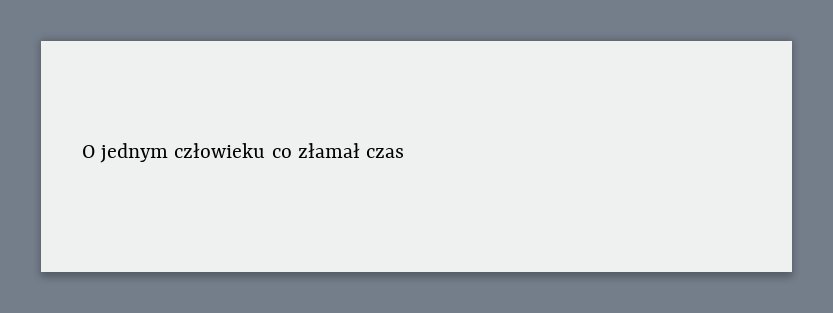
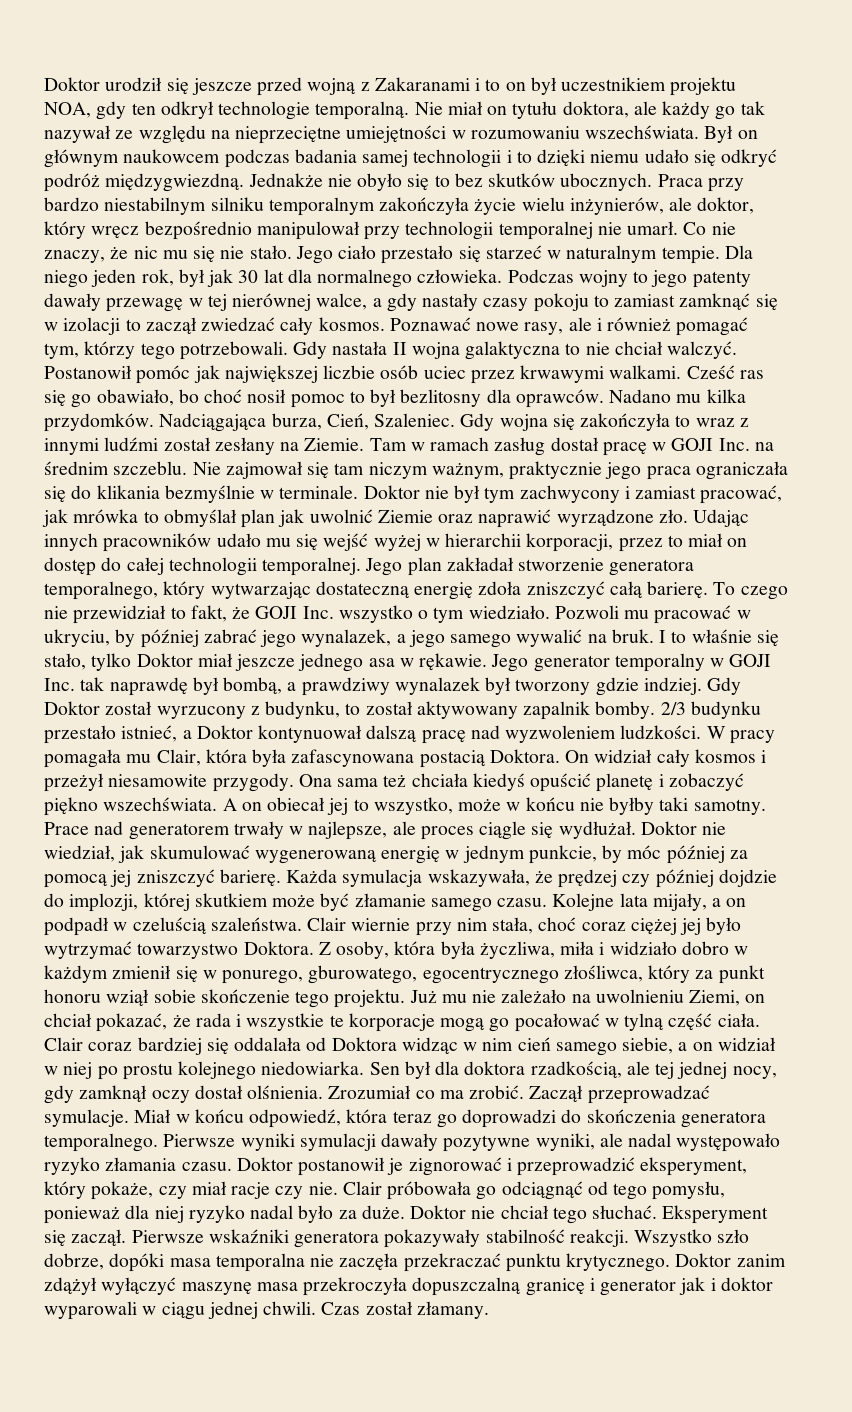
[82,143,405,163] O jednym człowieku co złamał czas -> [44,77,737,96] [44,101,765,120] [44,125,758,144] [44,149,778,168] [44,173,744,192] [44,197,755,216] [44,221,736,240] [44,245,753,264] [44,269,751,288] [44,293,778,312] [44,317,749,336] [44,341,738,360] [44,365,764,384] [44,389,746,408] [44,413,749,432] [44,437,774,456] [44,461,788,480] [44,485,783,504] [42,509,750,528] [44,533,748,552] [44,557,695,576] [44,581,788,600] [44,605,751,624] [44,629,779,648] [44,653,772,672] [44,677,742,696] [44,701,761,720] [44,725,775,744] [44,749,767,768] [44,773,744,792] [44,797,766,816] [44,821,727,840] [44,845,748,864] [44,869,777,888] [44,893,747,912] [44,917,742,936] [44,941,749,959] [44,965,765,984] [44,989,766,1008] [44,1013,760,1032] [44,1037,776,1056] [44,1061,777,1080] [44,1085,710,1104] [44,1109,766,1128] [44,1133,781,1152] [44,1157,748,1176] [44,1181,726,1200] [44,1205,769,1224] [44,1229,750,1248] [44,1253,786,1272] [44,1277,773,1296] [44,1301,489,1320] Doktor urodził się jeszcze przed wojną z Zakaranami i to on był uczestnikiem projektu NOA, gdy ten odkrył technologie temporalną. Nie miał on tytułu doktora, ale każdy go tak nazywał ze względu na nieprzeciętne umiejętności w rozumowaniu wszechświata. Był on głównym naukowcem podczas badania samej technologii i to dzięki niemu udało się odkryć podróż międzygwiezdną. Jednakże nie obyło się to bez skutków ubocznych. Praca przy bardzo niestabilnym silniku temporalnym zakończyła życie wielu inżynierów, ale doktor, który wręcz bezpośrednio manipulował przy technologii temporalnej nie umarł. Co nie znaczy, że nic mu się nie stało. Jego ciało przestało się starzeć w naturalnym tempie. Dla niego jeden rok, był jak 30 lat dla normalnego człowieka. Podczas wojny to jego patenty dawały przewagę w tej nierównej walce, a gdy nastały czasy pokoju to zamiast zamknąć się w izolacji to zaczął zwiedzać cały kosmos. Poznawać nowe rasy, ale i również pomagać tym, którzy tego potrzebowali. Gdy nastała II wojna galaktyczna to nie chciał walczyć. Postanowił pomóc jak największej liczbie osób uciec przez krwawymi walkami. Cześć ras się go obawiało, bo choć nosił pomoc to był bezlitosny dla oprawców. Nadano mu kilka przydomków. Nadciągająca burza, Cień, Szaleniec. Gdy wojna się zakończyła to wraz z innymi ludźmi został zesłany na Ziemie. Tam w ramach zasług dostał pracę w GOJI Inc. na średnim szczeblu. Nie zajmował się tam niczym ważnym, praktycznie jego praca ograniczała się do klikania bezmyślnie w terminale. Doktor nie był tym zachwycony i zamiast pracować, jak mrówka to obmyślał plan jak uwolnić Ziemie oraz naprawić wyrządzone zło. Udając innych pracowników udało mu się wejść wyżej w hierarchii korporacji, przez to miał on dostęp do całej technologii temporalnej. Jego plan zakładał stworzenie generatora temporalnego, który wytwarzając dostateczną energię zdoła zniszczyć całą barierę. To czego nie przewidział to fakt, że GOJI Inc. wszystko o tym wiedziało. Pozwoli mu pracować w ukryciu, by później zabrać jego wynalazek, a jego samego wywalić na bruk. I to właśnie się stało, tylko Doktor miał jeszcze jednego asa w rękawie. Jego generator temporalny w GOJI Inc. tak naprawdę był bombą, a prawdziwy wynalazek był tworzony gdzie indziej. Gdy Doktor został wyrzucony z budynku, to został aktywowany zapalnik bomby. 2/3 budynku przestało istnieć, a Doktor kontynuował dalszą pracę nad wyzwoleniem ludzkości. W pracy pomagała mu Clair, która była zafascynowana postacią Doktora. On widział cały kosmos i przeżył niesamowite przygody. Ona sama też chciała kiedyś opuścić planetę i zobaczyć piękno wszechświata. A on obiecał jej to wszystko, może w końcu nie byłby taki samotny. Prace nad generatorem trwały w najlepsze, ale proces ciągle się wydłużał. Doktor nie wiedział, jak skumulować wygenerowaną energię w jednym punkcie, by móc później za pomocą jej zniszczyć barierę. Każda symulacja wskazywała, że prędzej czy później dojdzie do implozji, której skutkiem może być złamanie samego czasu. Kolejne lata mijały, a on podpadł w czeluścią szaleństwa. Clair wiernie przy nim stała, choć coraz ciężej jej było wytrzymać towarzystwo Doktora. Z osoby, która była życzliwa, miła i widziało dobro w każdym zmienił się w ponurego, gburowatego, egocentrycznego złośliwca, który za punkt honoru wziął sobie skończenie tego projektu. Już mu nie zależało na uwolnieniu Ziemi, on chciał pokazać, że rada i wszystkie te korporacje mogą go pocałować w tylną część ciała. Clair coraz bardziej się oddalała od Doktora widząc w nim cień samego siebie, a on widział w niej po prostu kolejnego niedowiarka. Sen był dla doktora rzadkością, ale tej jednej nocy, gdy zamknął oczy dostał olśnienia. Zrozumiał co ma zrobić. Zaczął przeprowadzać symulacje. Miał w końcu odpowiedź, która teraz go doprowadzi do skończenia generatora temporalnego. Pierwsze wyniki symulacji dawały pozytywne wyniki, ale nadal występowało ryzyko złamania czasu. Doktor postanowił je zignorować i przeprowadzić eksperyment, który pokaże, czy miał racje czy nie. Clair próbowała go odciągnąć od tego pomysłu, ponieważ dla niej ryzyko nadal było za duże. Doktor nie chciał tego słuchać. Eksperyment się zaczął. Pierwsze wskaźniki generatora pokazywały stabilność reakcji. Wszystko szło dobrze, dopóki masa temporalna nie zaczęła przekraczać punktu krytycznego. Doktor zanim zdążył wyłączyć maszynę masa przekroczyła dopuszczalną granicę i generator jak i doktor wyparowali w ciągu jednej chwili. Czas został złamany.

